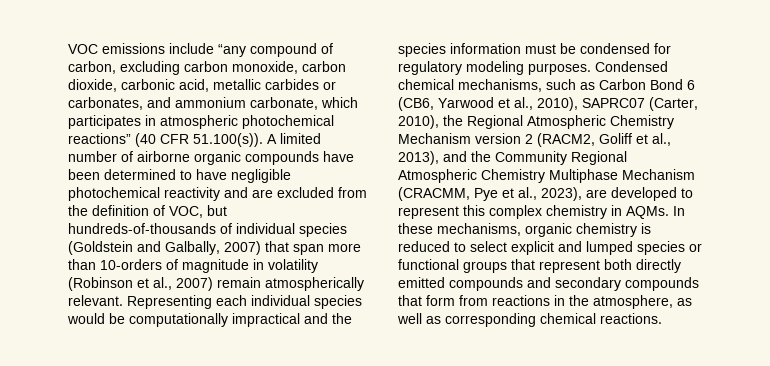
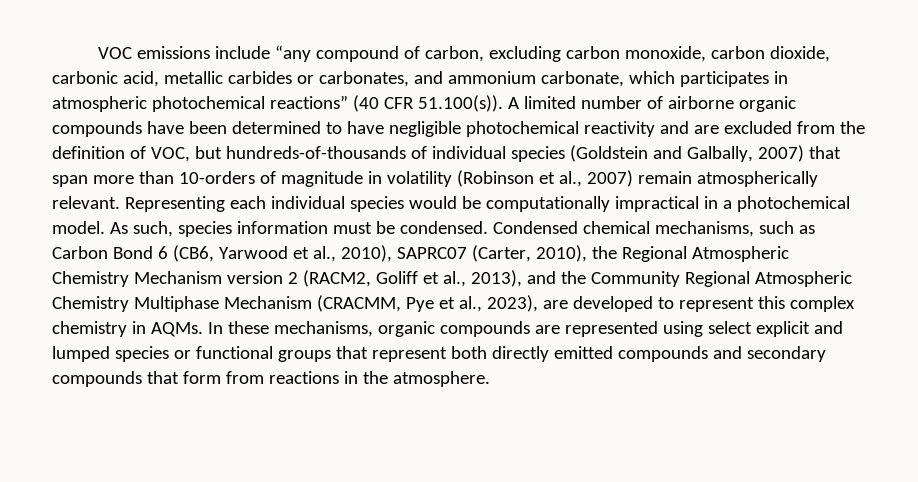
[304,313,352,324] [398,43,671,57] [398,61,591,75] and the species information must be condensed for regulatory modeling purposes. -> [703,196,850,212] [52,221,488,237] in a photochemical model. As such, species information must be condensed.
[576,223,651,237] [398,241,466,252] chemistry is reduced to -> [439,321,703,337] compounds are represented using
[593,295,692,309] [397,313,662,327] atmosphere, as well as corresponding chemical reactions. -> [392,371,490,387] atmosphere.

